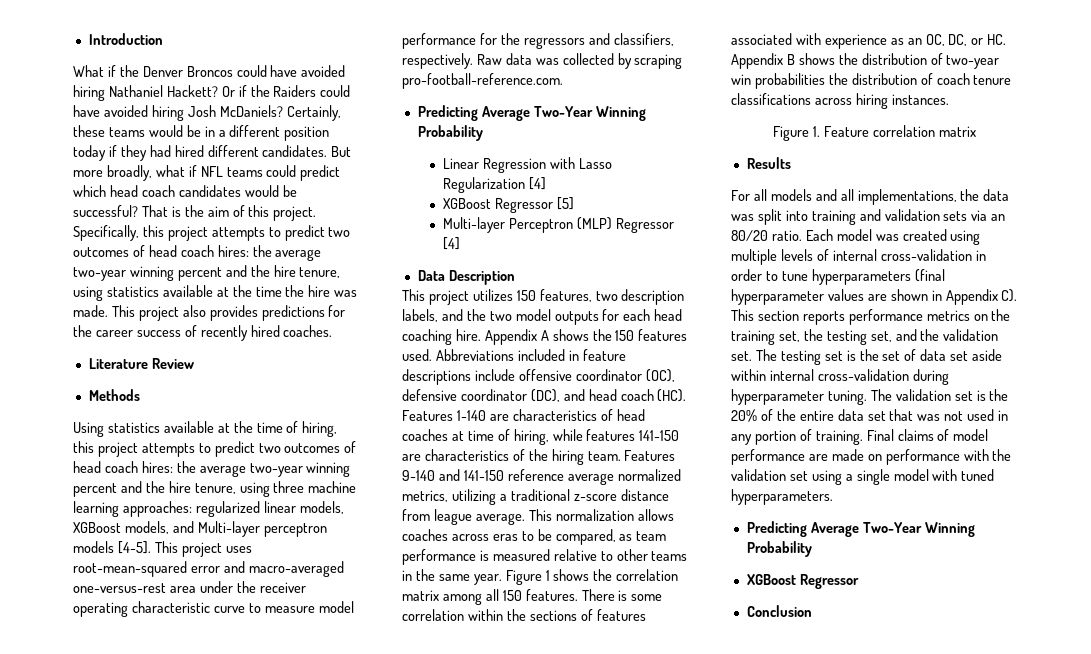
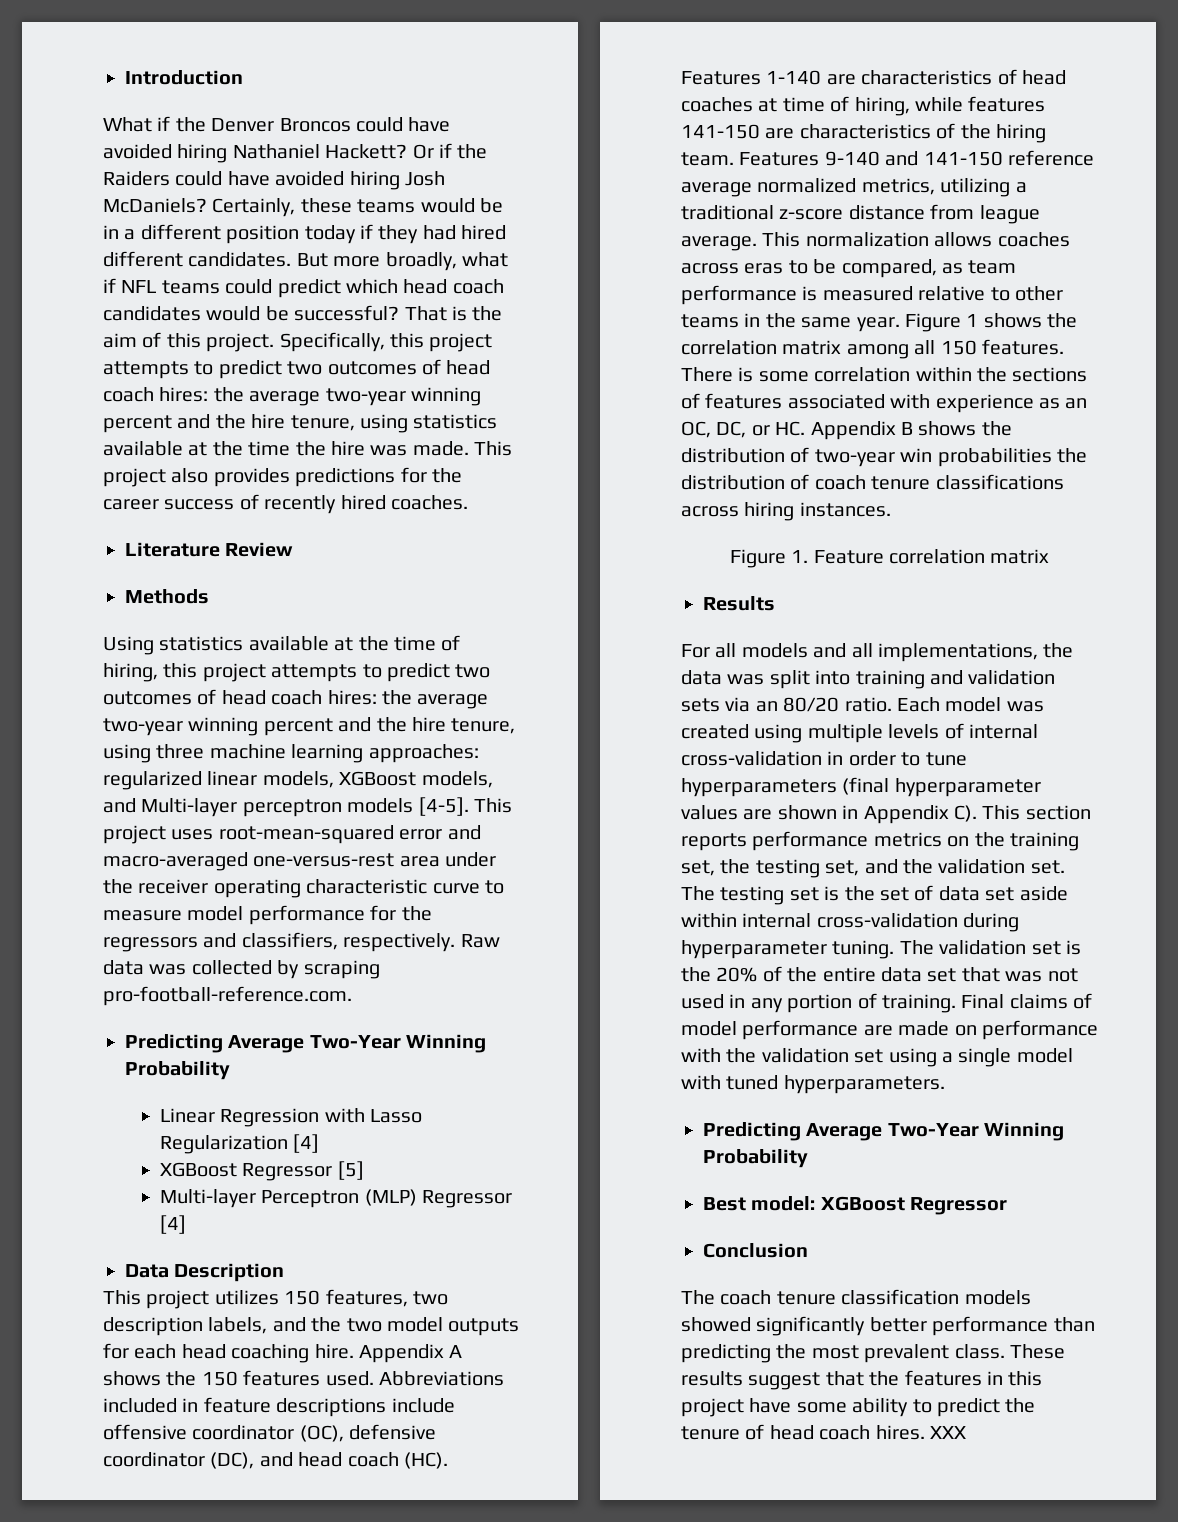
(812, 549) none -> [703,1196,816,1211] Best model:
(812, 611) none -> [681,1289,1031,1305] [681,1316,1095,1336] [681,1344,1065,1363] [681,1370,1043,1390] [681,1398,1036,1417] [681,1424,966,1440] // The coach tenure classification models showed significantly better performance than predicting the most prevalent class. These results suggest that the features in this project have some ability to predict the tenure of head coach hires. XXX

